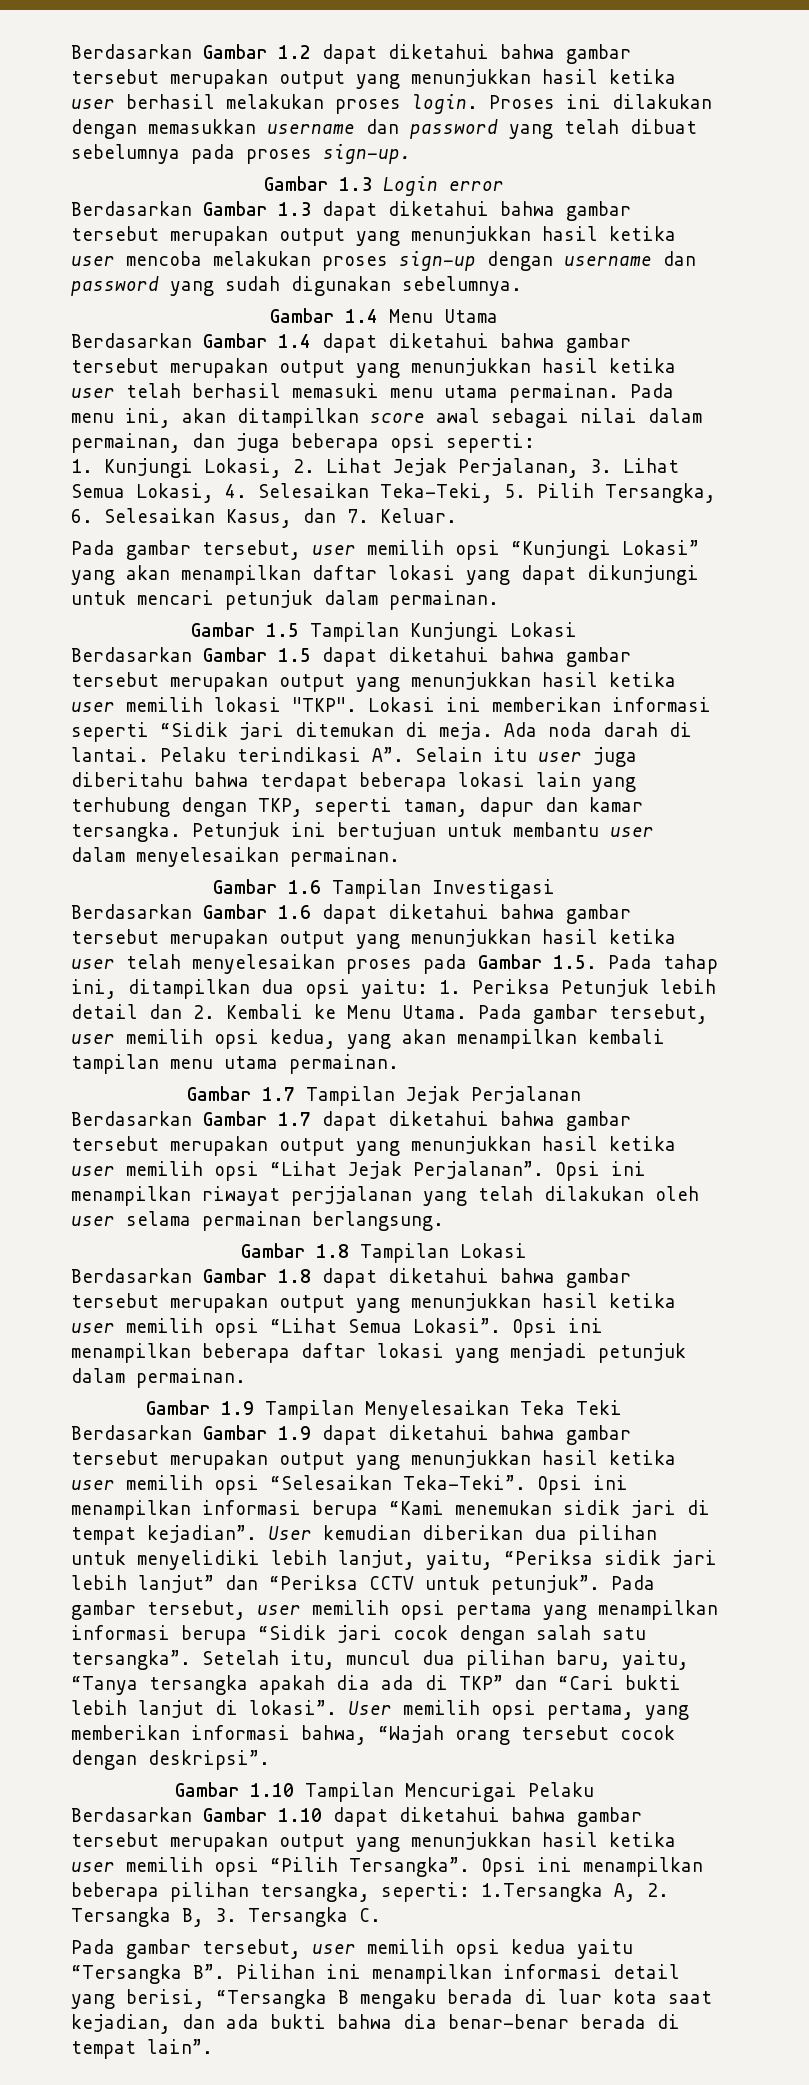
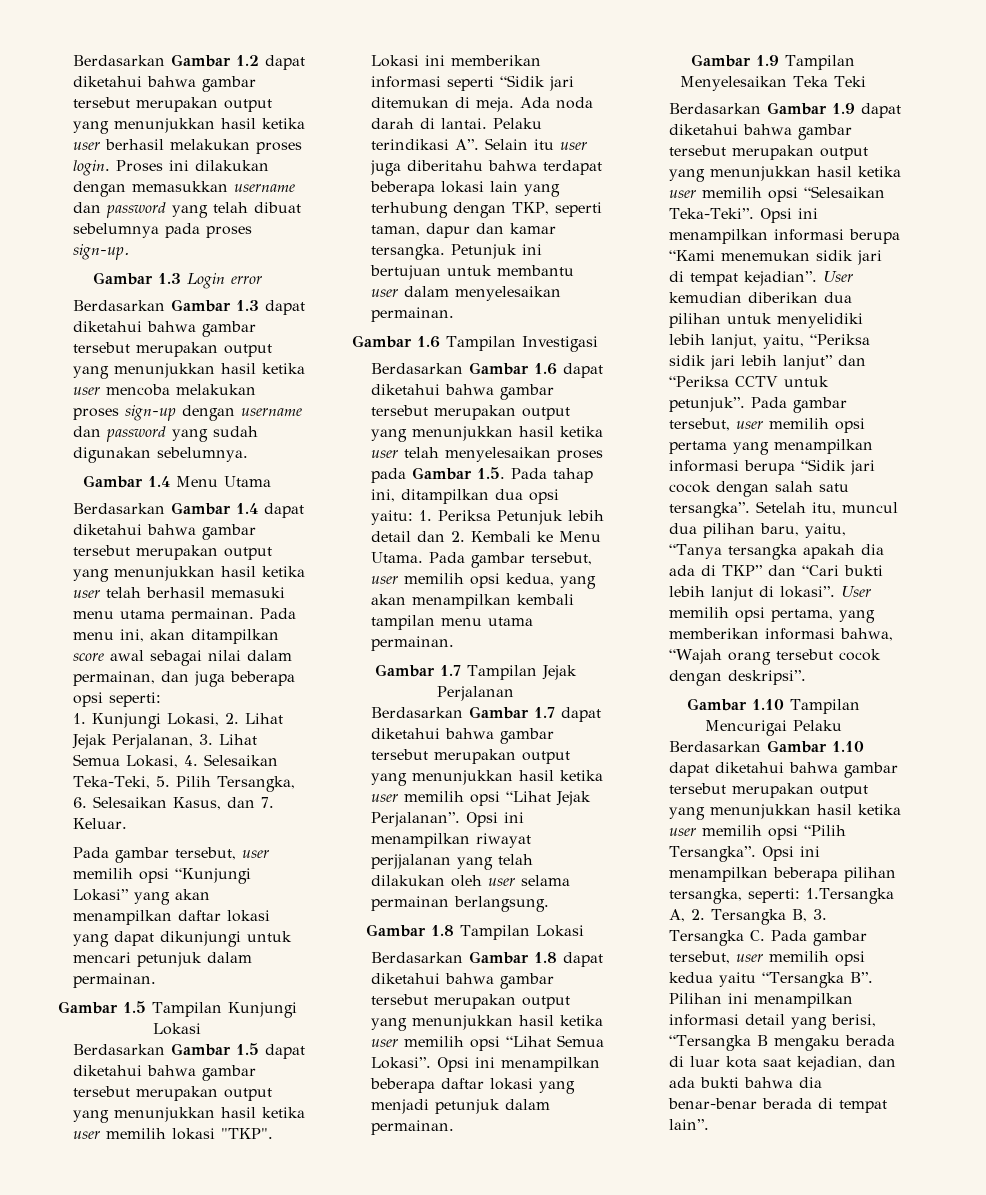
(382, 1915) // -> (765, 935) none

